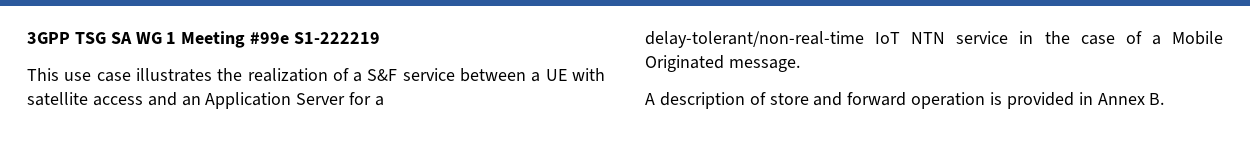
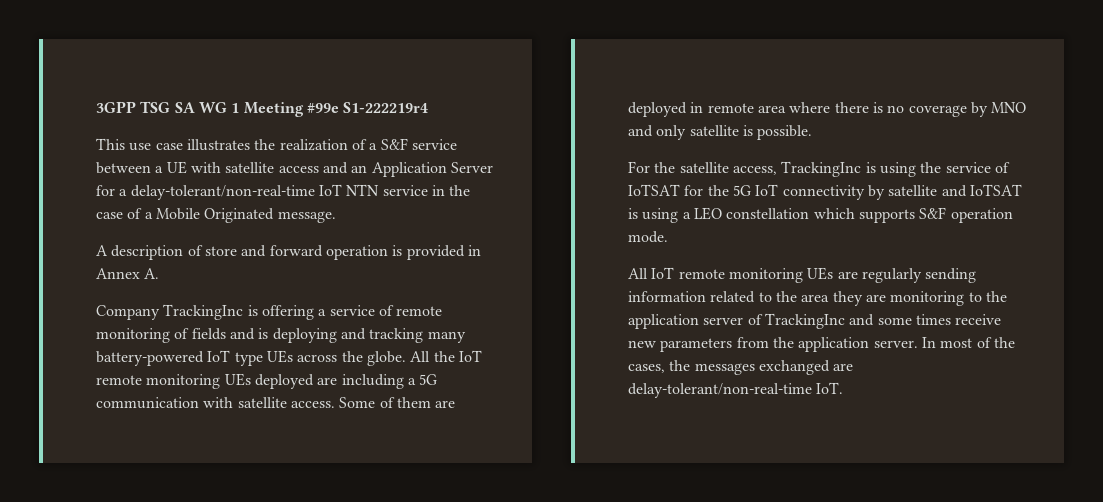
[294,32,381,44] S1-222219 -> [343,102,429,113] S1-222219r4
[1149,93,1165,105] B. -> [144,268,160,279] [96,304,443,320] [96,328,466,343] [96,350,482,366] [96,373,438,389] [96,397,456,409] [628,102,1027,117] [628,125,813,140] [628,161,1010,177] [628,184,1022,200] [628,207,1013,223] [628,231,668,243] [628,267,977,283] [628,291,1007,306] [628,313,1002,329] [628,337,1015,352] [628,360,854,375] [628,382,844,398] A. // Company TrackingInc is offering a service of remote monitoring of fields and is deploying and tracking many battery-powered IoT type UEs across the globe. All the IoT remote monitoring UEs deployed are including a 5G communication with satellite access. Some of them are deployed in remote area where there is no coverage by MNO and only satellite is possible. // For the satellite access, TrackingInc is using the service of IoTSAT for the 5G IoT connectivity by satellite and IoTSAT is using a LEO constellation which supports S&F operation mode. // All IoT remote monitoring UEs are regularly sending information related to the area they are monitoring to the application server of TrackingInc and some times receive new parameters from the application server. In most of the cases, the messages exchanged are delay-tolerant/non-real-time IoT.

